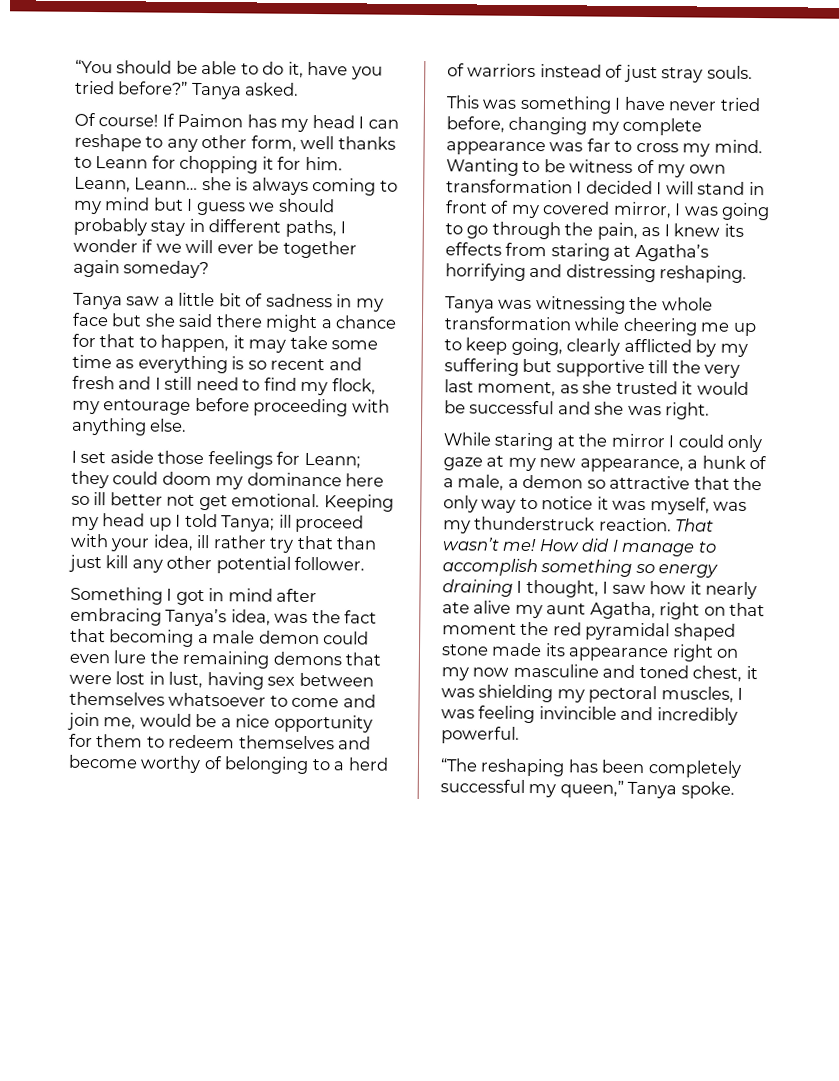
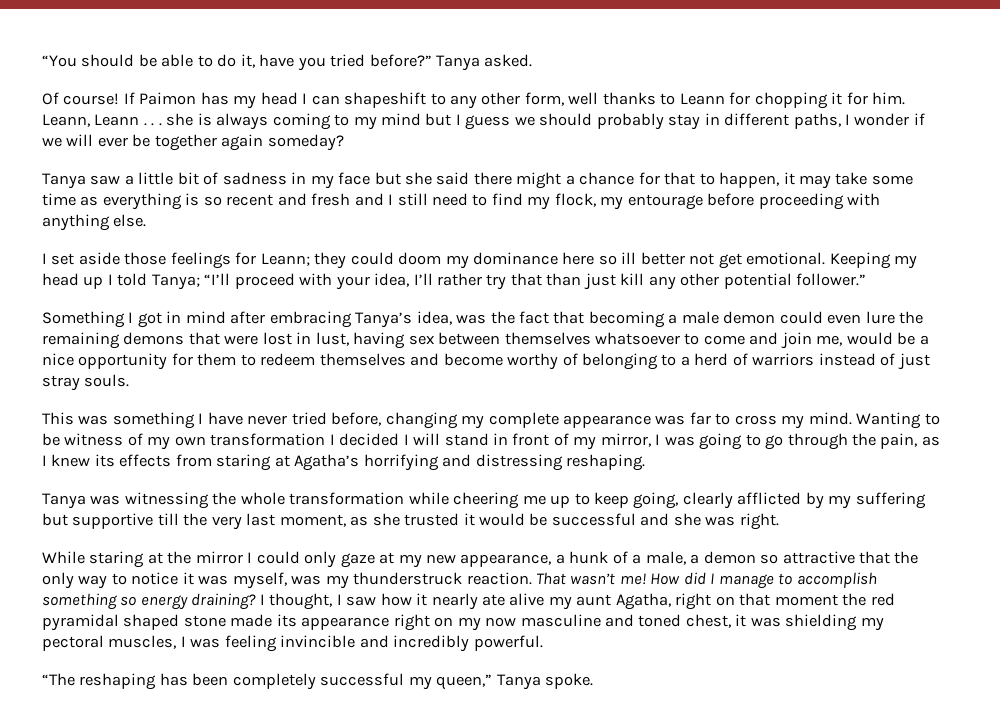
[74,133,142,152] reshape -> [344,92,427,108] shapeshift
[134,177,199,190] Leann… -> [94,114,162,126] Leann . . .
[278,514,292,528] ill -> [204,273,231,285] “I’ll
[196,534,211,549] ill -> [413,273,433,285] I’ll
[294,556,366,571] follower. -> [796,273,867,286] follower.”
[542,201,611,215] covered -> (597, 443) none
[442,579,513,597] draining -> [191,593,257,610] draining?

